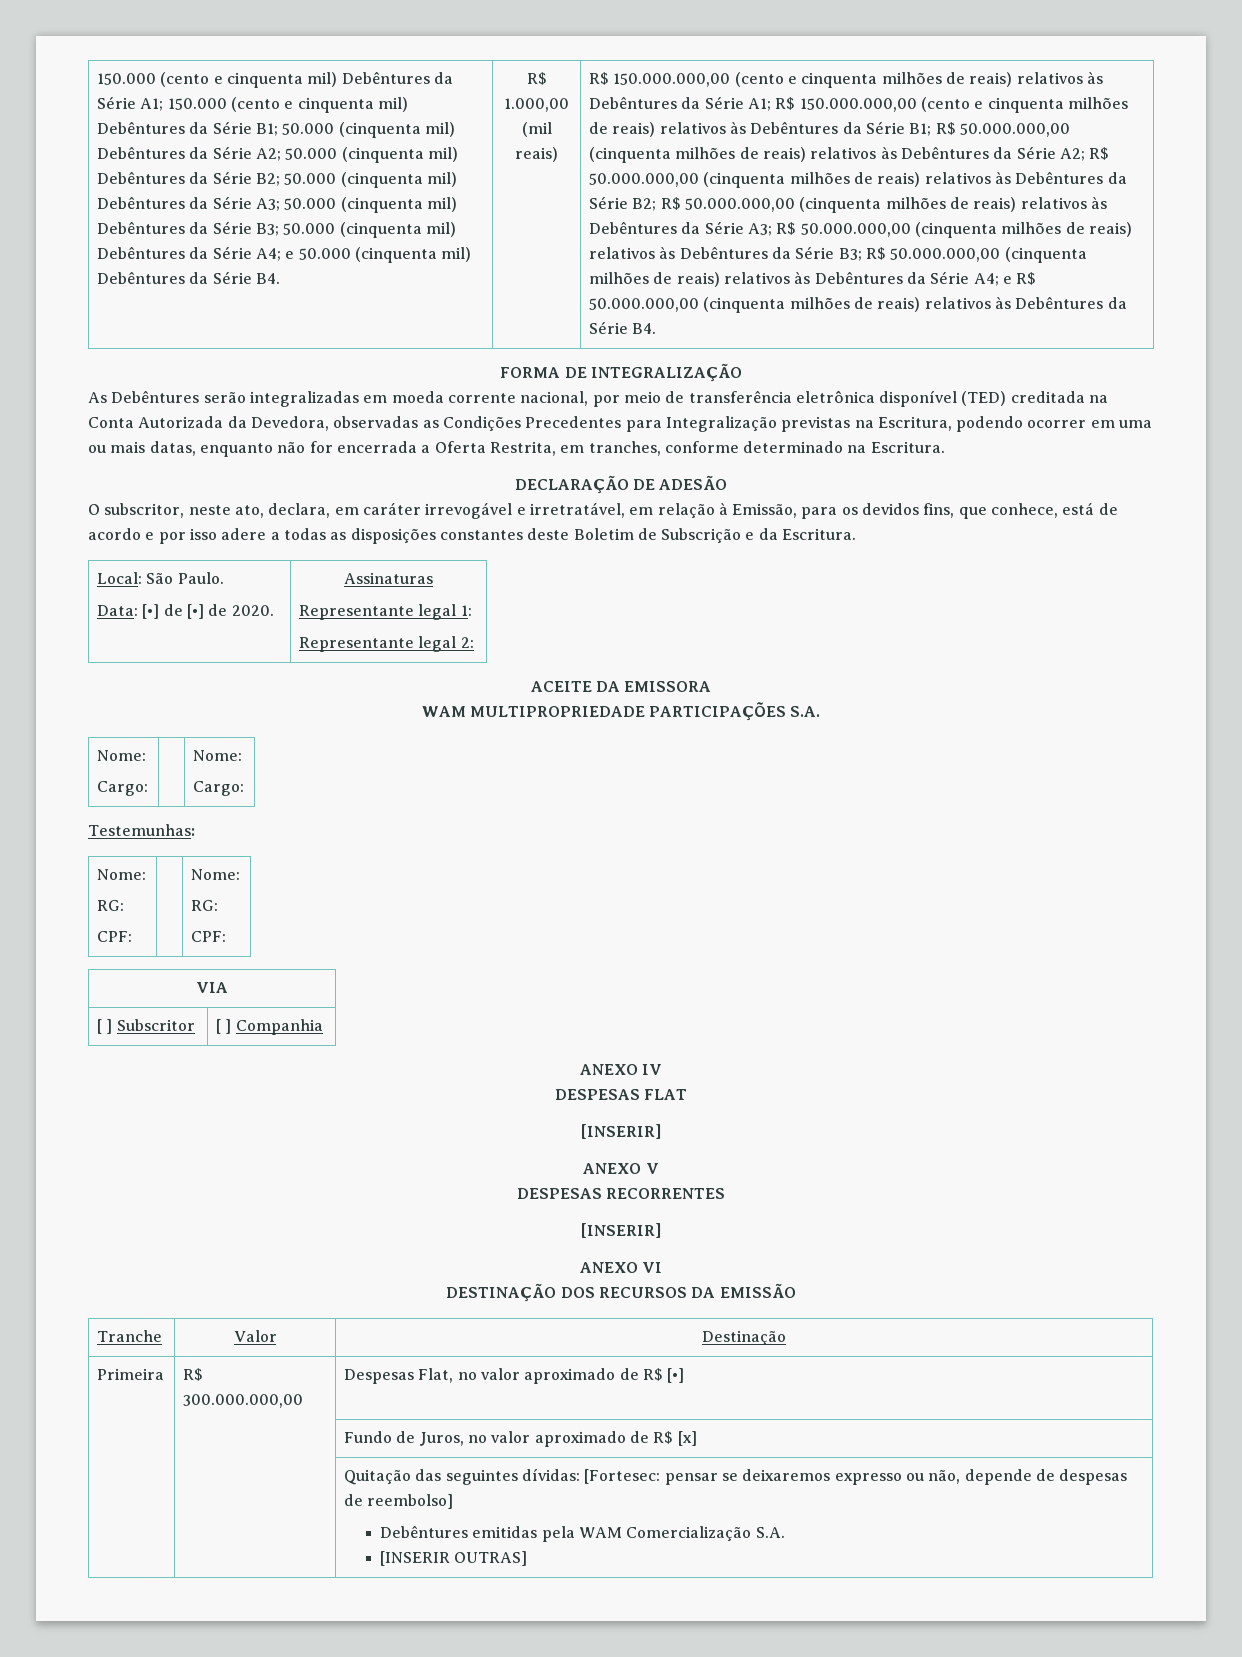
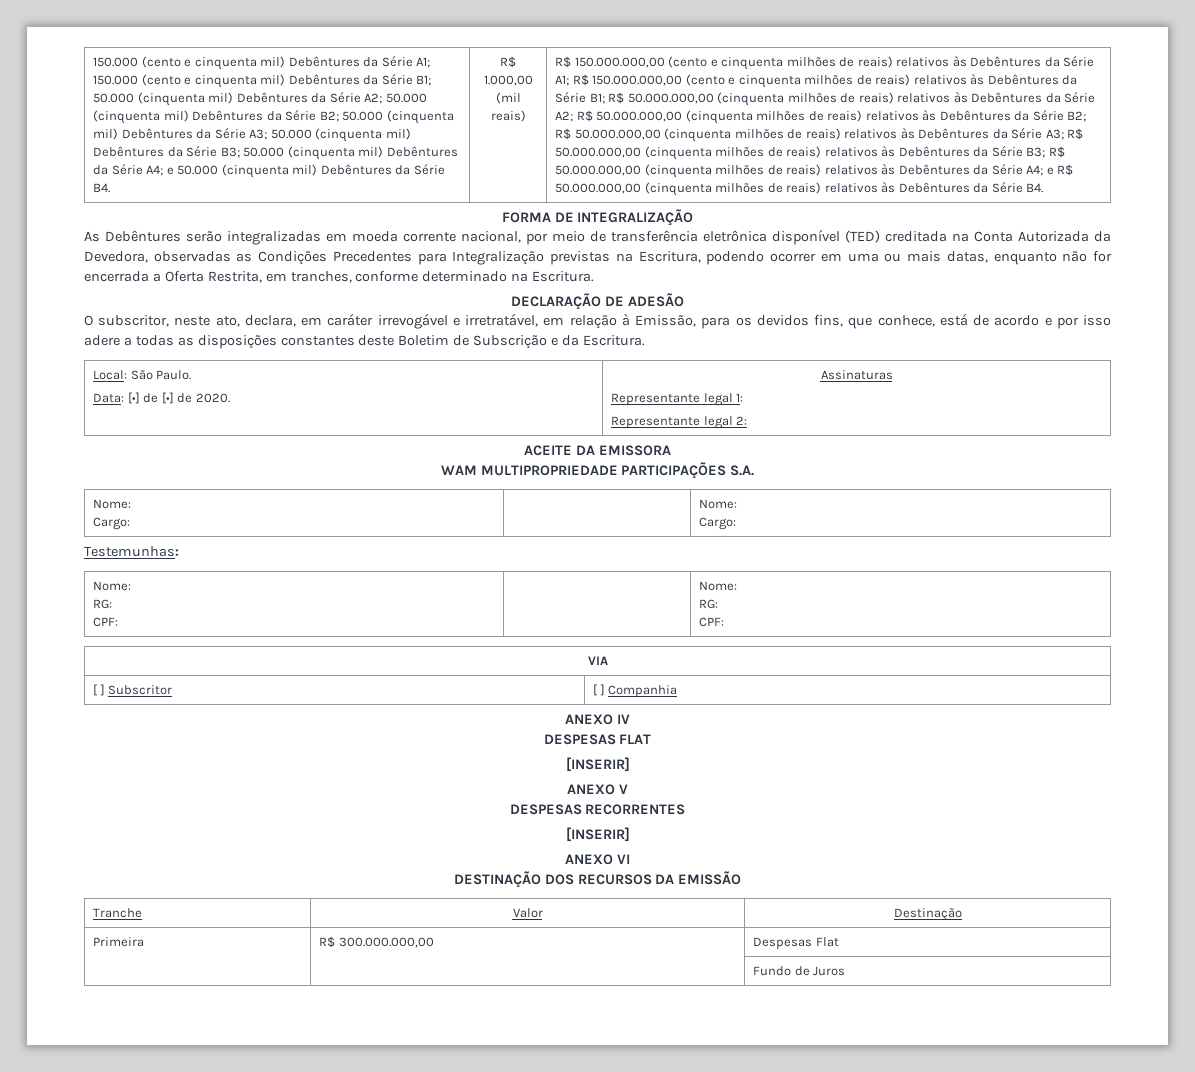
[418,1368,685,1384] [344,1431,697,1447] [344,1468,1128,1485] [344,1494,454,1509] [380,1525,785,1542] [380,1551,528,1566] Flat, no valor aproximado de R$ [•] // | | Fundo de Juros, no valor aproximado de R$ [x] // | | Quitação das seguintes dívidas: [Fortesec: pensar se deixaremos expresso ou não, depende de despesas de reembolso] // Debêntures emitidas pela WAM Comercialização S.A. // [INSERIR OUTRAS] -> [815,937,839,947] [753,966,846,976] Flat // | | Fundo de Juros

